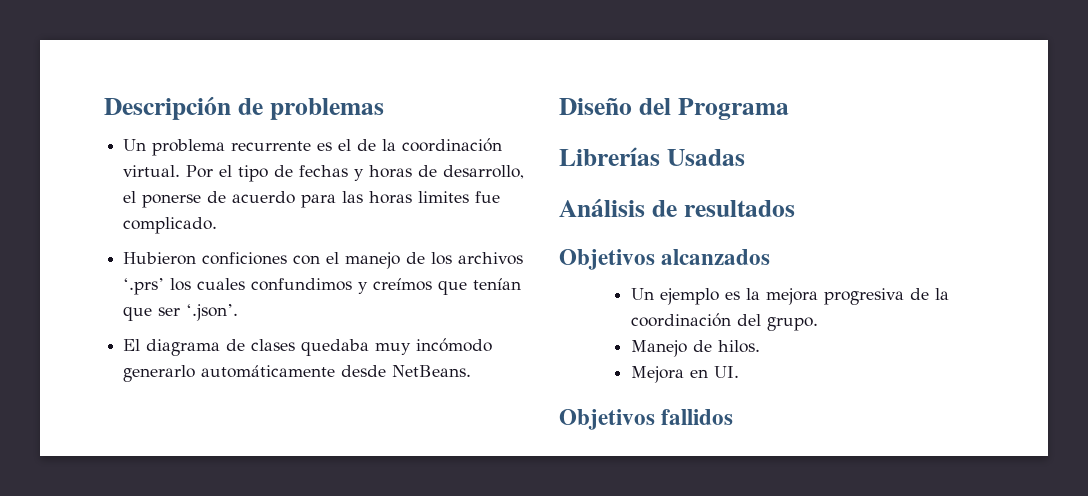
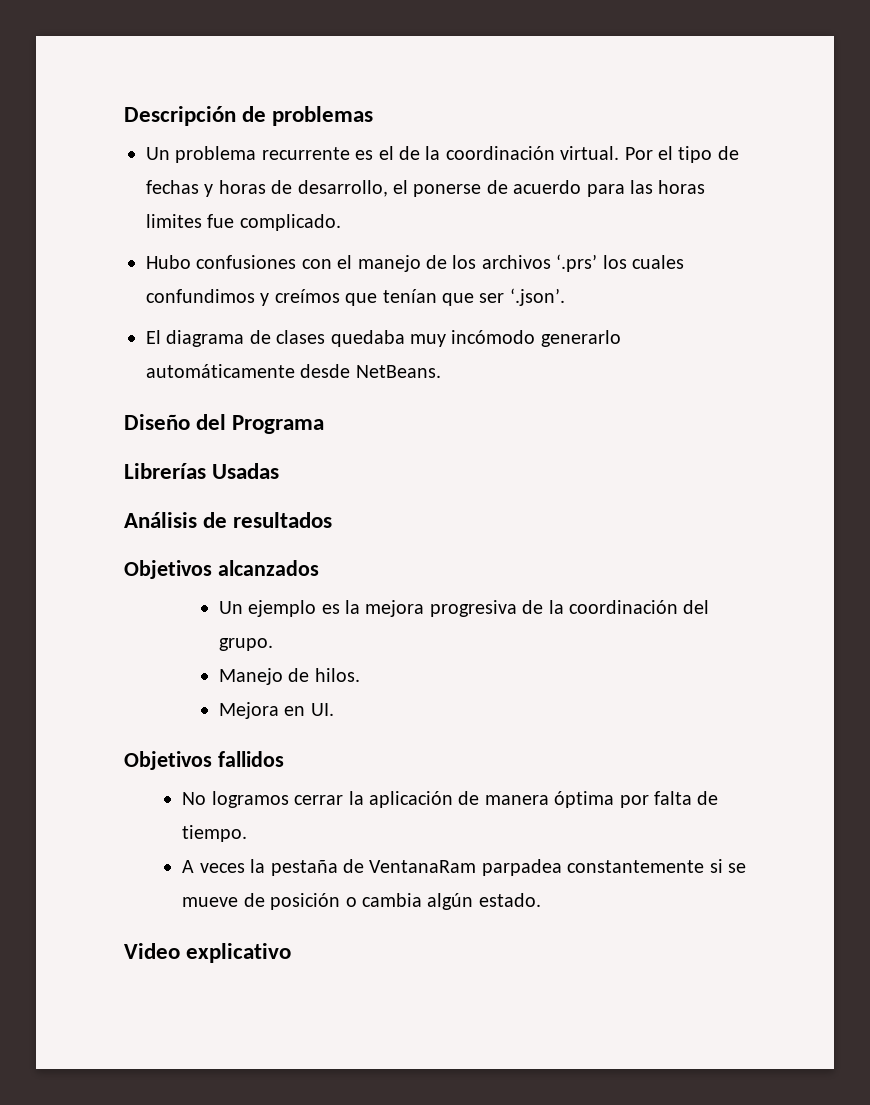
[123,252,288,265] Hubieron conficiones -> [146,255,297,269] Hubo confusiones
(734, 417) none -> [182,791,719,808] [182,825,248,842] [182,859,746,876] [182,893,541,910] [124,943,292,963] // No logramos cerrar la aplicación de manera óptima por falta de tiempo. // A veces la pestaña de VentanaRam parpadea constantemente si se mueve de posición o cambia algún estado. // Video explicativo

